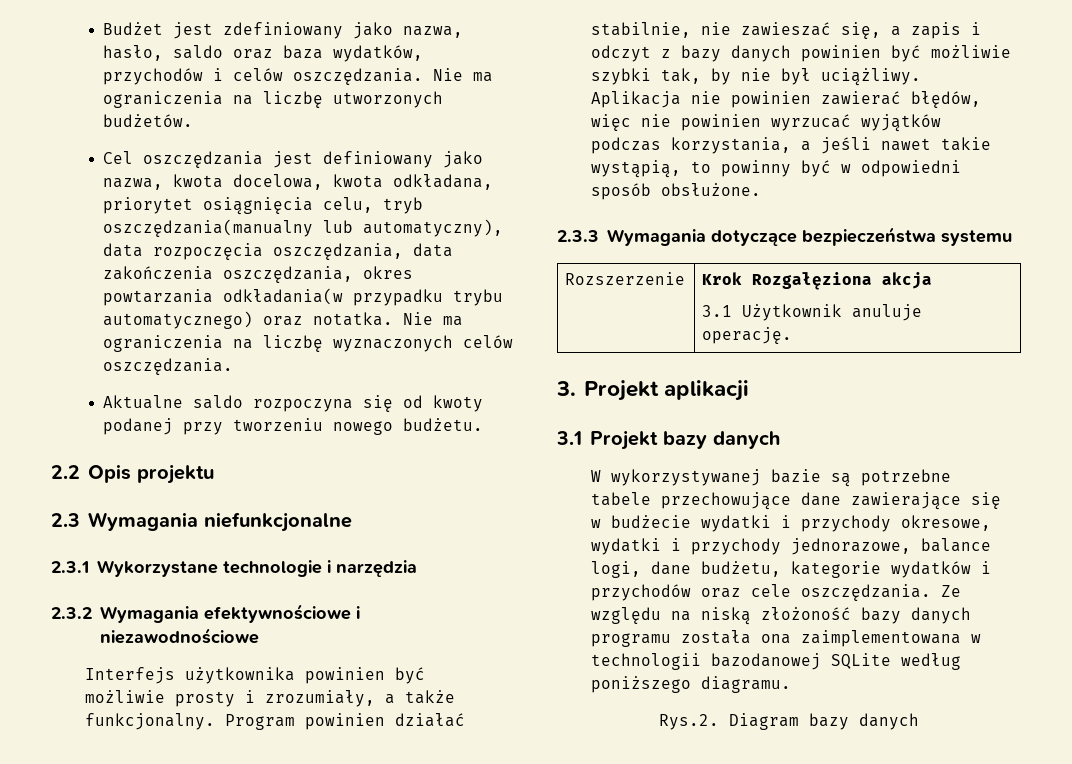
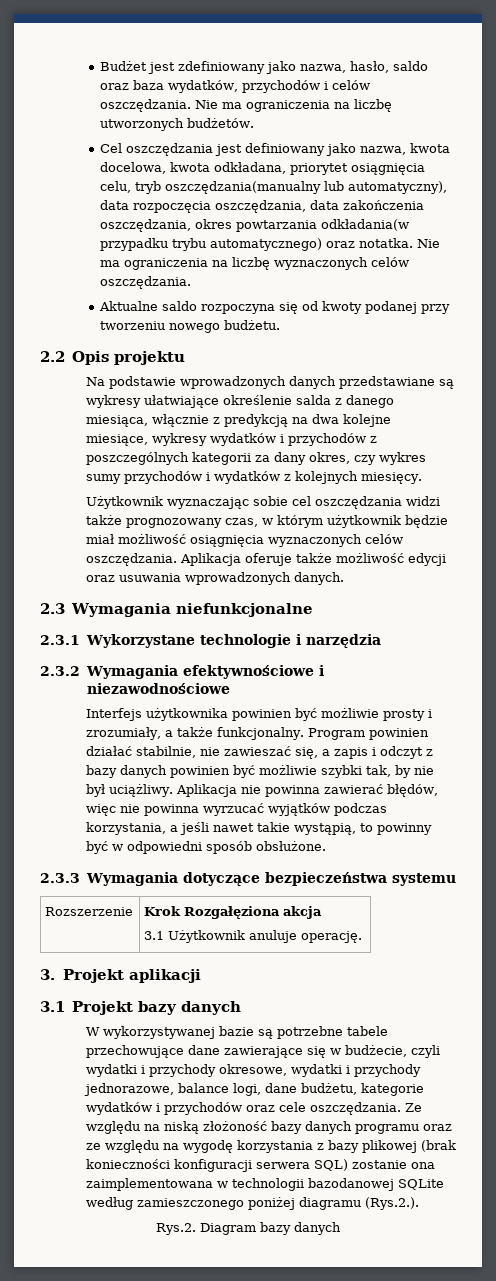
(214, 474) none -> [85,376,454,389] [85,395,394,408] [85,414,391,427] [85,433,377,446] [85,452,426,465] [85,471,422,484] [85,496,440,509] [85,515,448,528] [85,534,403,547] [85,553,446,566] [85,572,344,585] // Na podstawie wprowadzonych danych przedstawiane są wykresy ułatwiające określenie salda z danego miesiąca, włącznie z predykcją na dwa kolejne miesiące, wykresy wydatków i przychodów z poszczególnych kategorii za dany okres, czy wykres sumy przychodów i wydatków z kolejnych miesięcy. // Użytkownik wyznaczając sobie cel oszczędzania widzi także prognozowany czas, w którym użytkownik będzie miał możliwość osiągnięcia wyznaczonych celów oszczędzania. Aplikacja oferuje także możliwość edycji oraz usuwania wprowadzonych danych.
[731,91,812,108] powinien -> [264,785,320,797] powinna
[681,114,762,131] powinien -> [143,804,199,816] powinna
[611,515,692,528] budżecie -> [344,1045,440,1058] budżecie, czyli
[681,630,752,644] została -> [422,1124,452,1131] [85,1140,456,1153] [85,1159,407,1172] oraz ze względu na wygodę korzystania z bazy plikowej (brak konieczności konfiguracji serwera SQL) zostanie
[591,676,792,693] poniższego diagramu. -> [136,1197,419,1210] zamieszczonego poniżej diagramu (Rys.2.).

